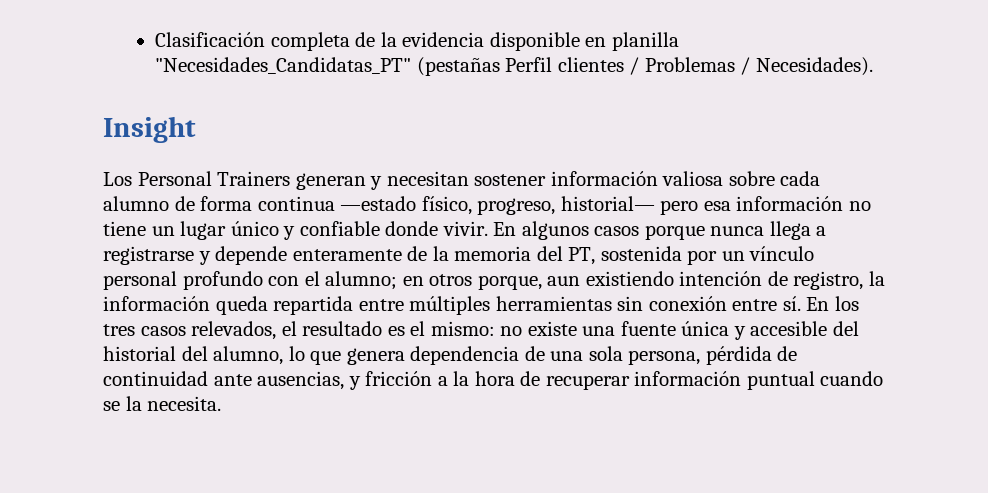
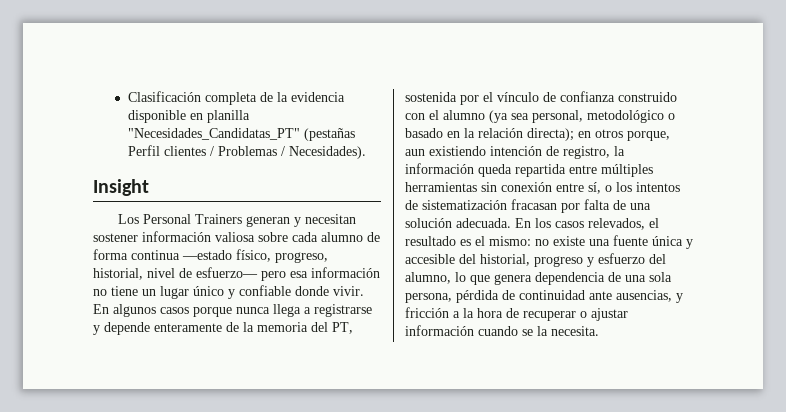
[560,196,655,211] historial— -> [93,267,258,280] historial, nivel de esfuerzo—
[721,246,815,261] [103,271,398,290] un vínculo personal profundo con el alumno; -> [483,91,677,102] [405,110,675,123] [405,128,574,141] el vínculo de confianza construido con el alumno (ya sea personal, metodológico o basado en la relación directa);
[782,296,801,311] sí. -> [588,182,680,194] [405,199,651,213] [405,218,511,228] sí, o los intentos de sistematización fracasan por falta de una solución adecuada.
[103,324,135,336] tres -> (551, 223) none
[103,346,176,361] historial -> [480,253,645,267] historial, progreso y esfuerzo
[634,371,815,390] información puntual -> [580,308,628,321] [405,325,474,336] o ajustar información

